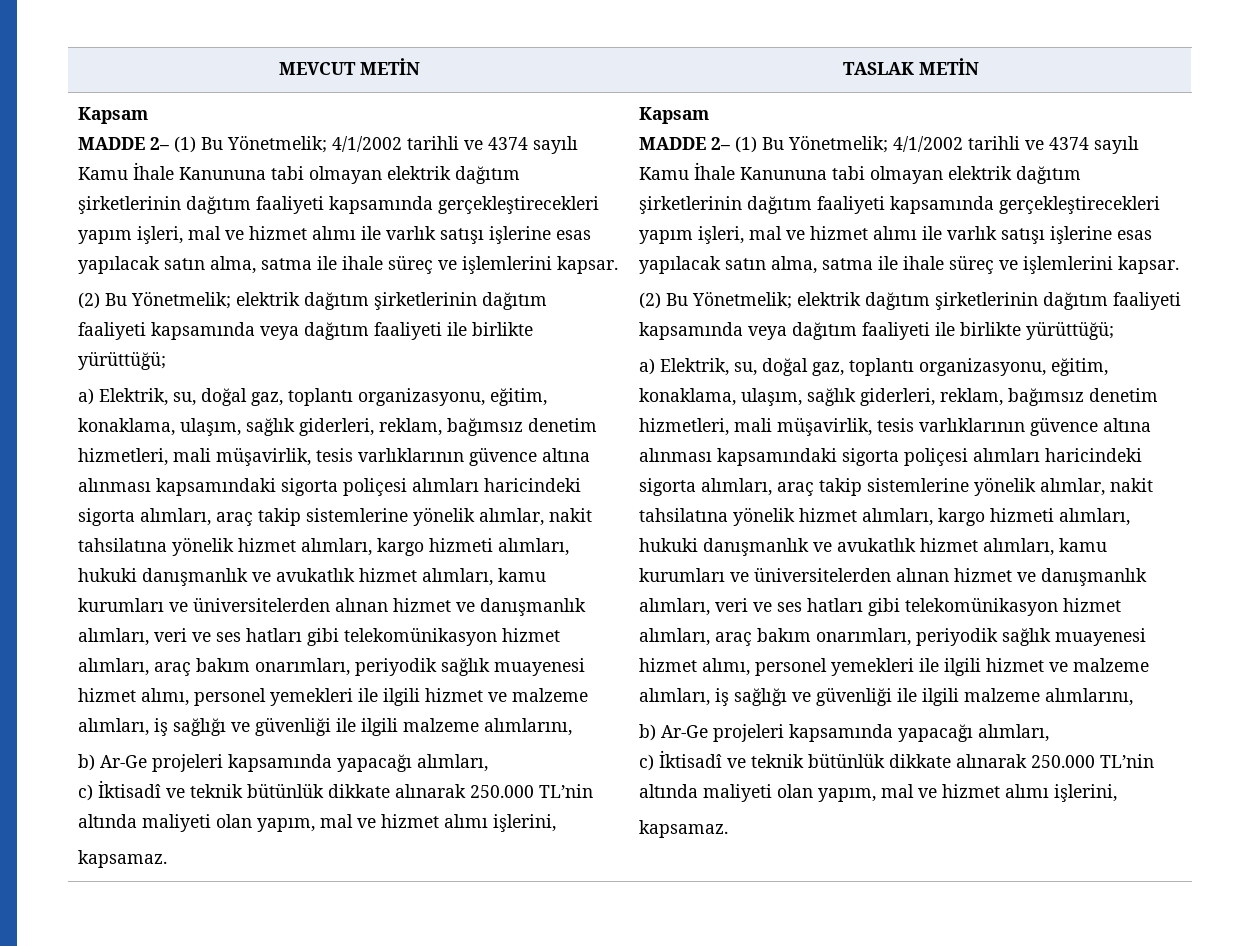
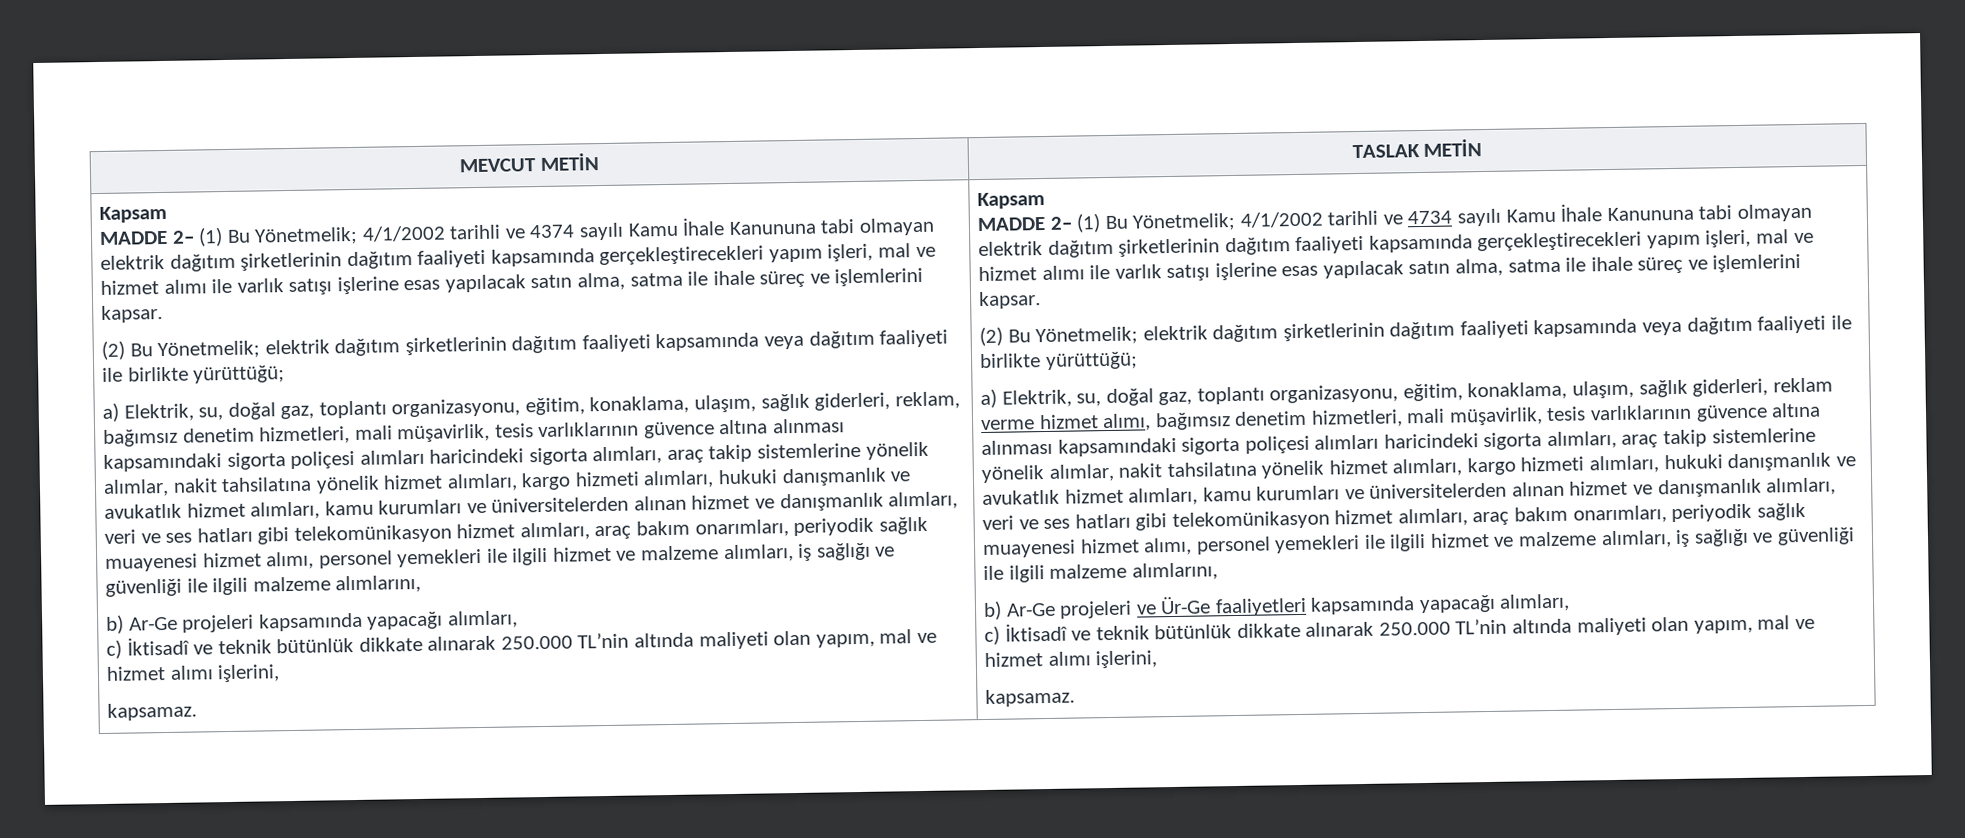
[1049,137,1090,150] 4374 -> [1407,210,1453,225] 4734
[940,388,1004,406] reklam, -> [1772,377,1833,393] [981,413,1152,432] reklam verme hizmet alımı,
(785, 733) none -> [1135,596,1307,617] ve Ür-Ge faaliyetleri

